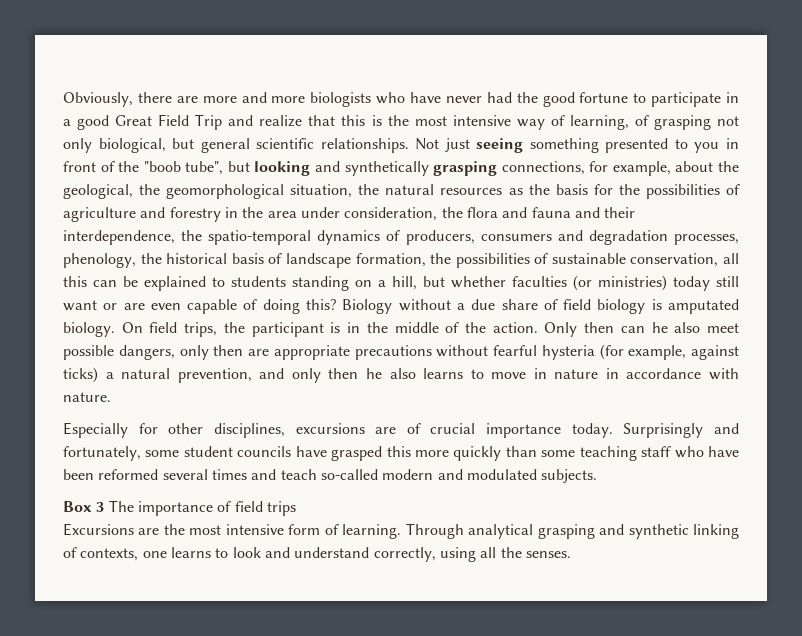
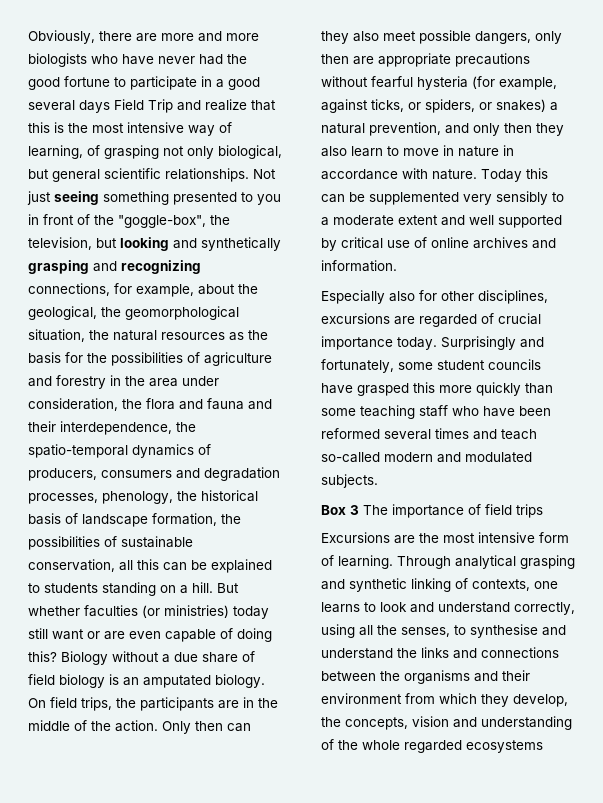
[115,115,153,126] Great -> [28,100,110,113] several days
[143,161,224,175] "boob tube", -> [118,215,230,228] [28,237,92,250] "goggle-box", the television,
(498, 168) none -> [93,260,201,274] and recognizing
[392,276,445,290] hill, but -> [192,582,239,593] hill. But
(662, 304) none -> [123,677,139,686] an
[251,322,341,337] participant is -> [140,697,239,711] participants are
[651,322,668,333] he -> [321,31,349,44] they
[63,367,98,383] ticks) -> [371,99,546,113] ticks, or spiders, or snakes)
[365,368,464,379] he also learns -> [536,123,564,136] [321,146,383,157] they also learn
(111, 397) none -> [481,168,548,182] [321,191,564,205] [321,215,562,228] [321,237,556,251] [321,260,397,272] Today this can be supplemented very sensibly to a moderate extent and well supported by critical use of online archives and information.
(128, 430) none -> [389,291,415,302] also
(397, 430) none -> [419,314,477,327] regarded
[525,551,571,558] senses. -> [401,624,566,638] [321,647,559,659] [321,670,530,684] [321,693,568,707] [321,716,572,730] [321,739,543,753] senses, to synthesise and understand the links and connections between the organisms and their environment from which they develop, the concepts, vision and understanding of the whole regarded ecosystems

